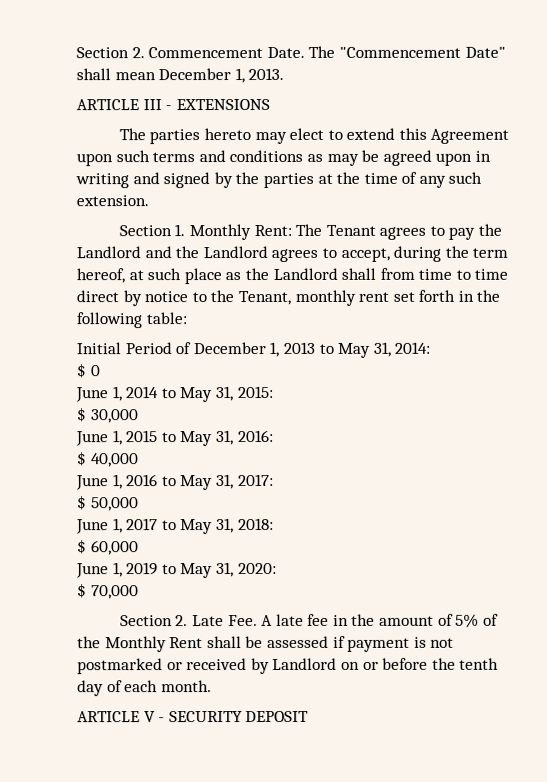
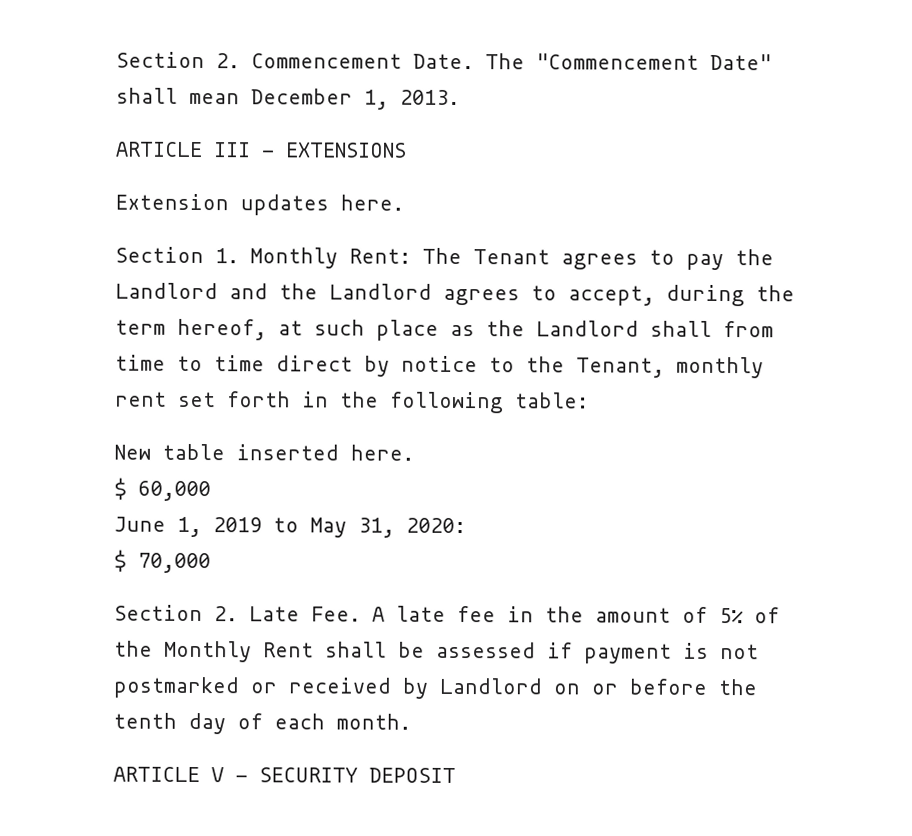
[118,127,510,145] [76,149,491,167] [75,171,483,189] [76,195,149,207] The parties hereto may elect to extend this Agreement upon such terms and conditions as may be agreed upon in writing and signed by the parties at the time of any such extension. -> [115,193,404,216] Extension updates here.
[76,341,431,358] [76,363,100,379] [75,386,274,403] [77,407,139,424] [76,430,274,447] [77,451,139,468] [76,474,274,491] [77,495,139,512] [76,518,274,535] Initial Period of December 1, 2013 to May 31, 2014: // $ 0 // June 1, 2014 to May 31, 2015: // $ 30,000 // June 1, 2015 to May 31, 2016: // $ 40,000 // June 1, 2016 to May 31, 2017: // $ 50,000 // June 1, 2017 to May 31, 2018: -> [114,443,414,461] New table inserted here.

